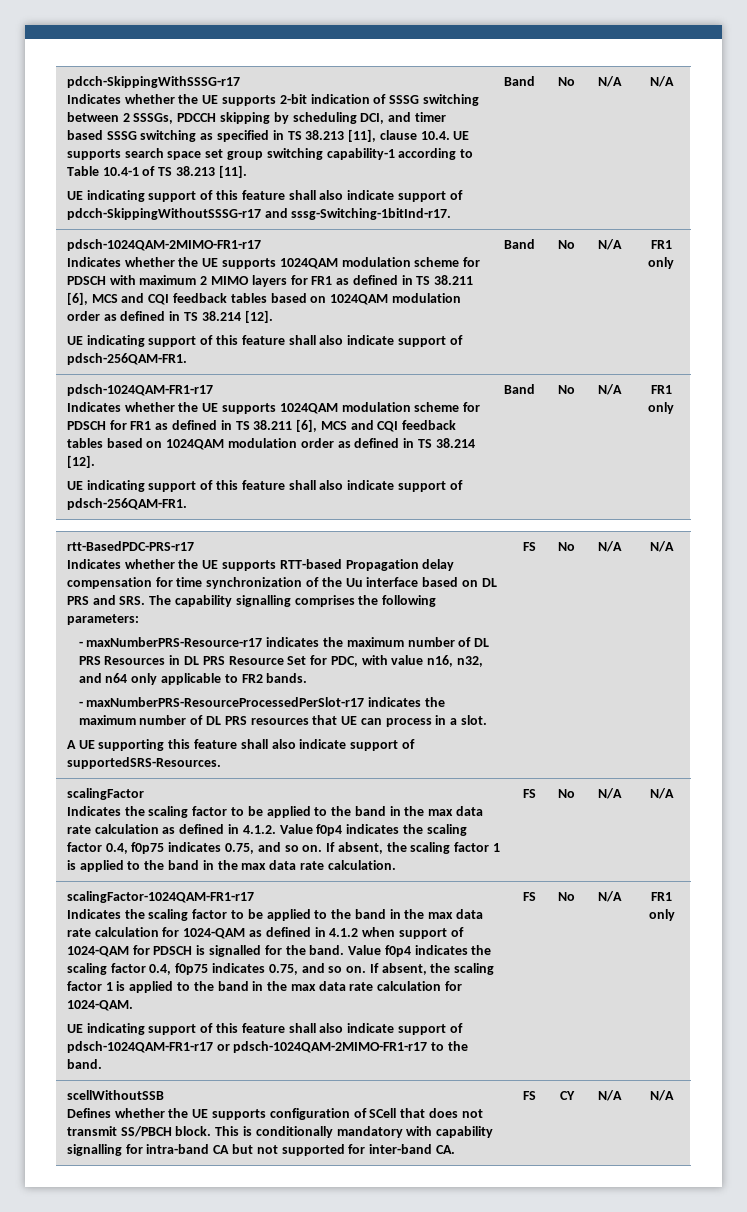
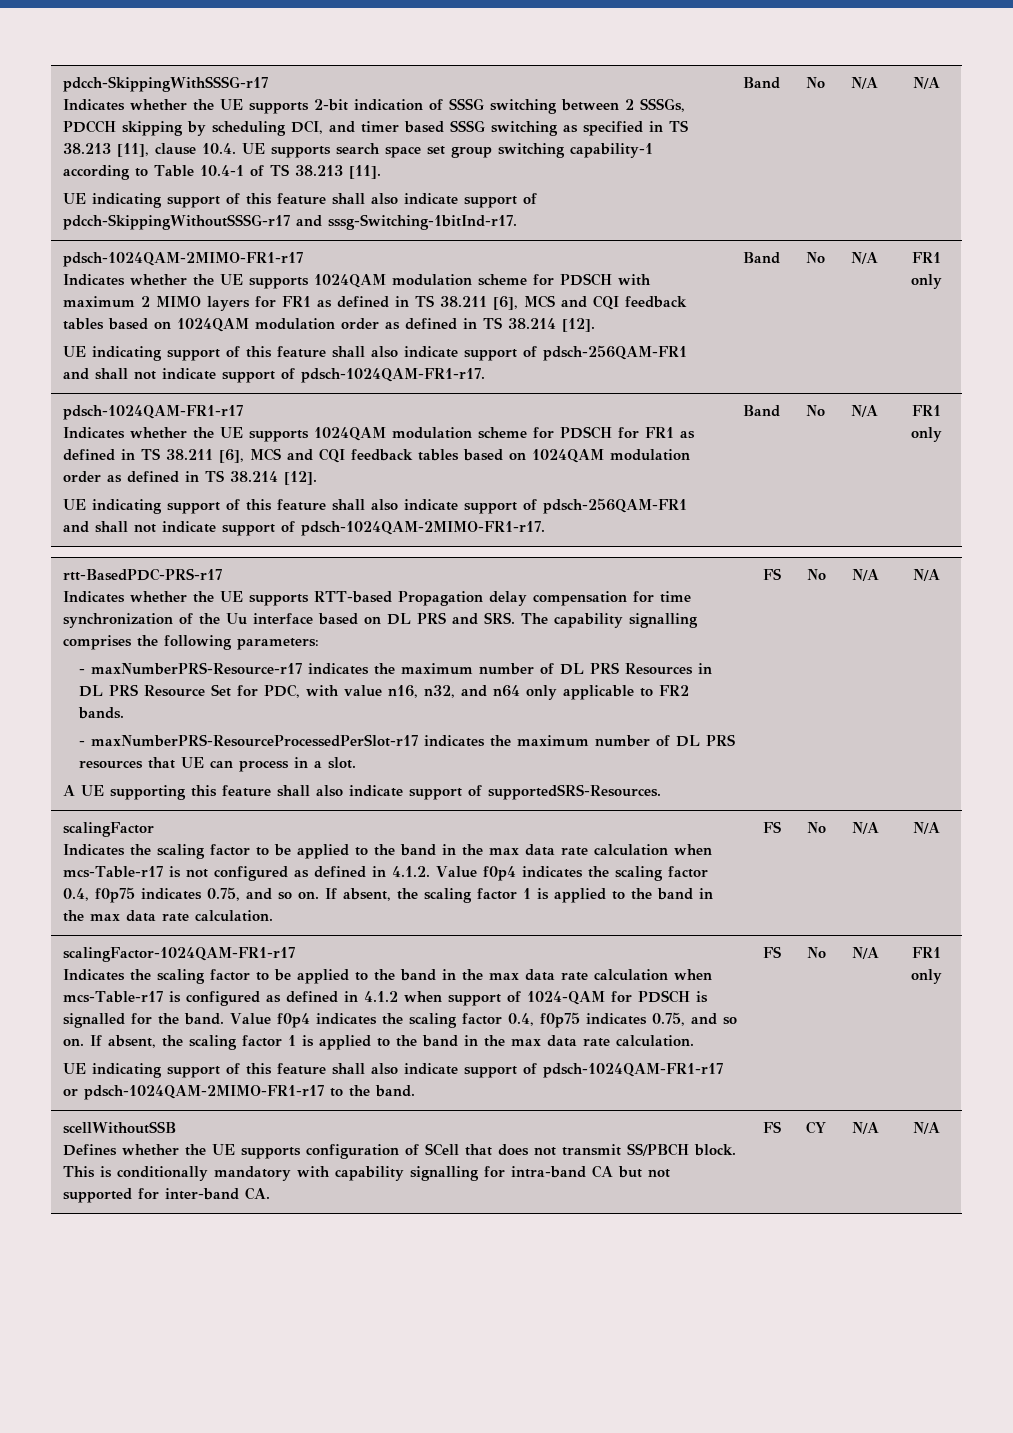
[66,353,187,365] pdsch-256QAM-FR1. -> [543,345,688,361] [63,368,486,383] pdsch-256QAM-FR1 and shall not indicate support of pdsch-1024QAM-FR1-r17.
[66,498,187,510] pdsch-256QAM-FR1. -> [543,498,688,514] [63,521,546,536] pdsch-256QAM-FR1 and shall not indicate support of pdsch-1024QAM-2MIMO-FR1-r17.
(159, 829) none -> [674,844,713,855] [63,866,289,881] when mcs-Table-r17 is not configured
[162,927,246,939] for 1024-QAM -> [674,969,713,980] [63,991,261,1006] when mcs-Table-r17 is configured
[377,981,462,991] [66,1000,133,1011] calculation for 1024-QAM. -> [616,1035,695,1047] calculation.

